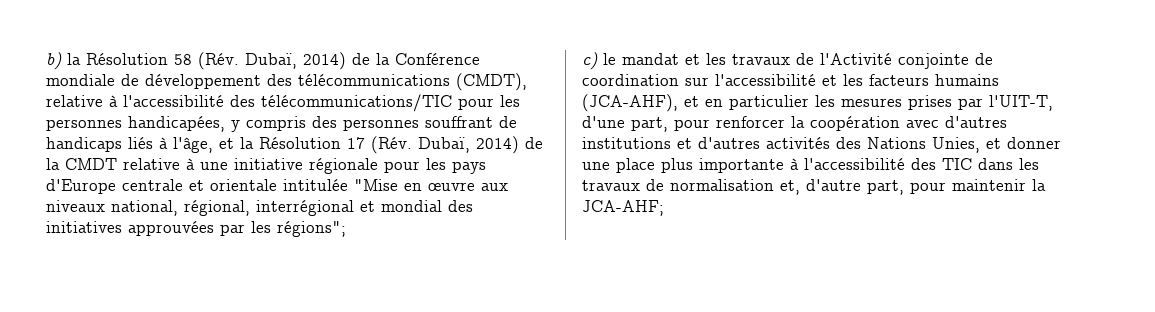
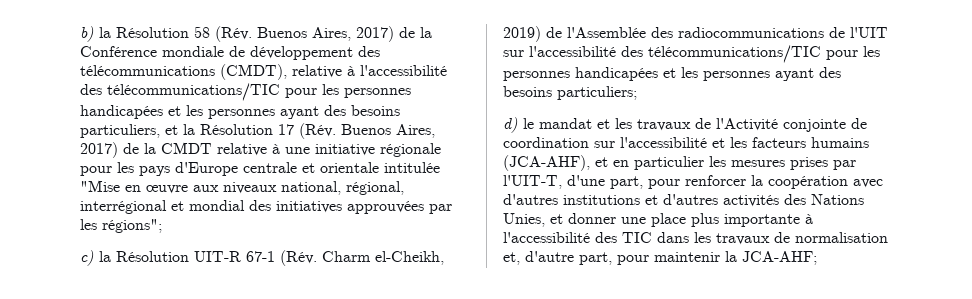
[245,52,346,70] Dubaï, 2014) -> [257,26,394,42] Buenos Aires, 2017)
[128,116,517,132] [46,137,213,153] handicapées, y compris des personnes souffrant de handicaps liés à l'âge, -> [80,105,400,119] [80,124,160,138] handicapées et les personnes ayant des besoins particuliers,
[418,136,519,154] Dubaï, 2014) -> [341,124,435,138] [80,142,118,158] Buenos Aires, 2017)
(598, 61) none -> [99,250,444,266] [503,26,888,42] [503,45,880,63] [503,67,841,81] [503,86,637,100] [503,117,518,133] la Résolution UIT-R 67-1 (Rév. Charm el-Cheikh, 2019) de l'Assemblée des radiocommunications de l'UIT sur l'accessibilité des télécommunications/TIC pour les personnes handicapées et les personnes ayant des besoins particuliers; // d)

